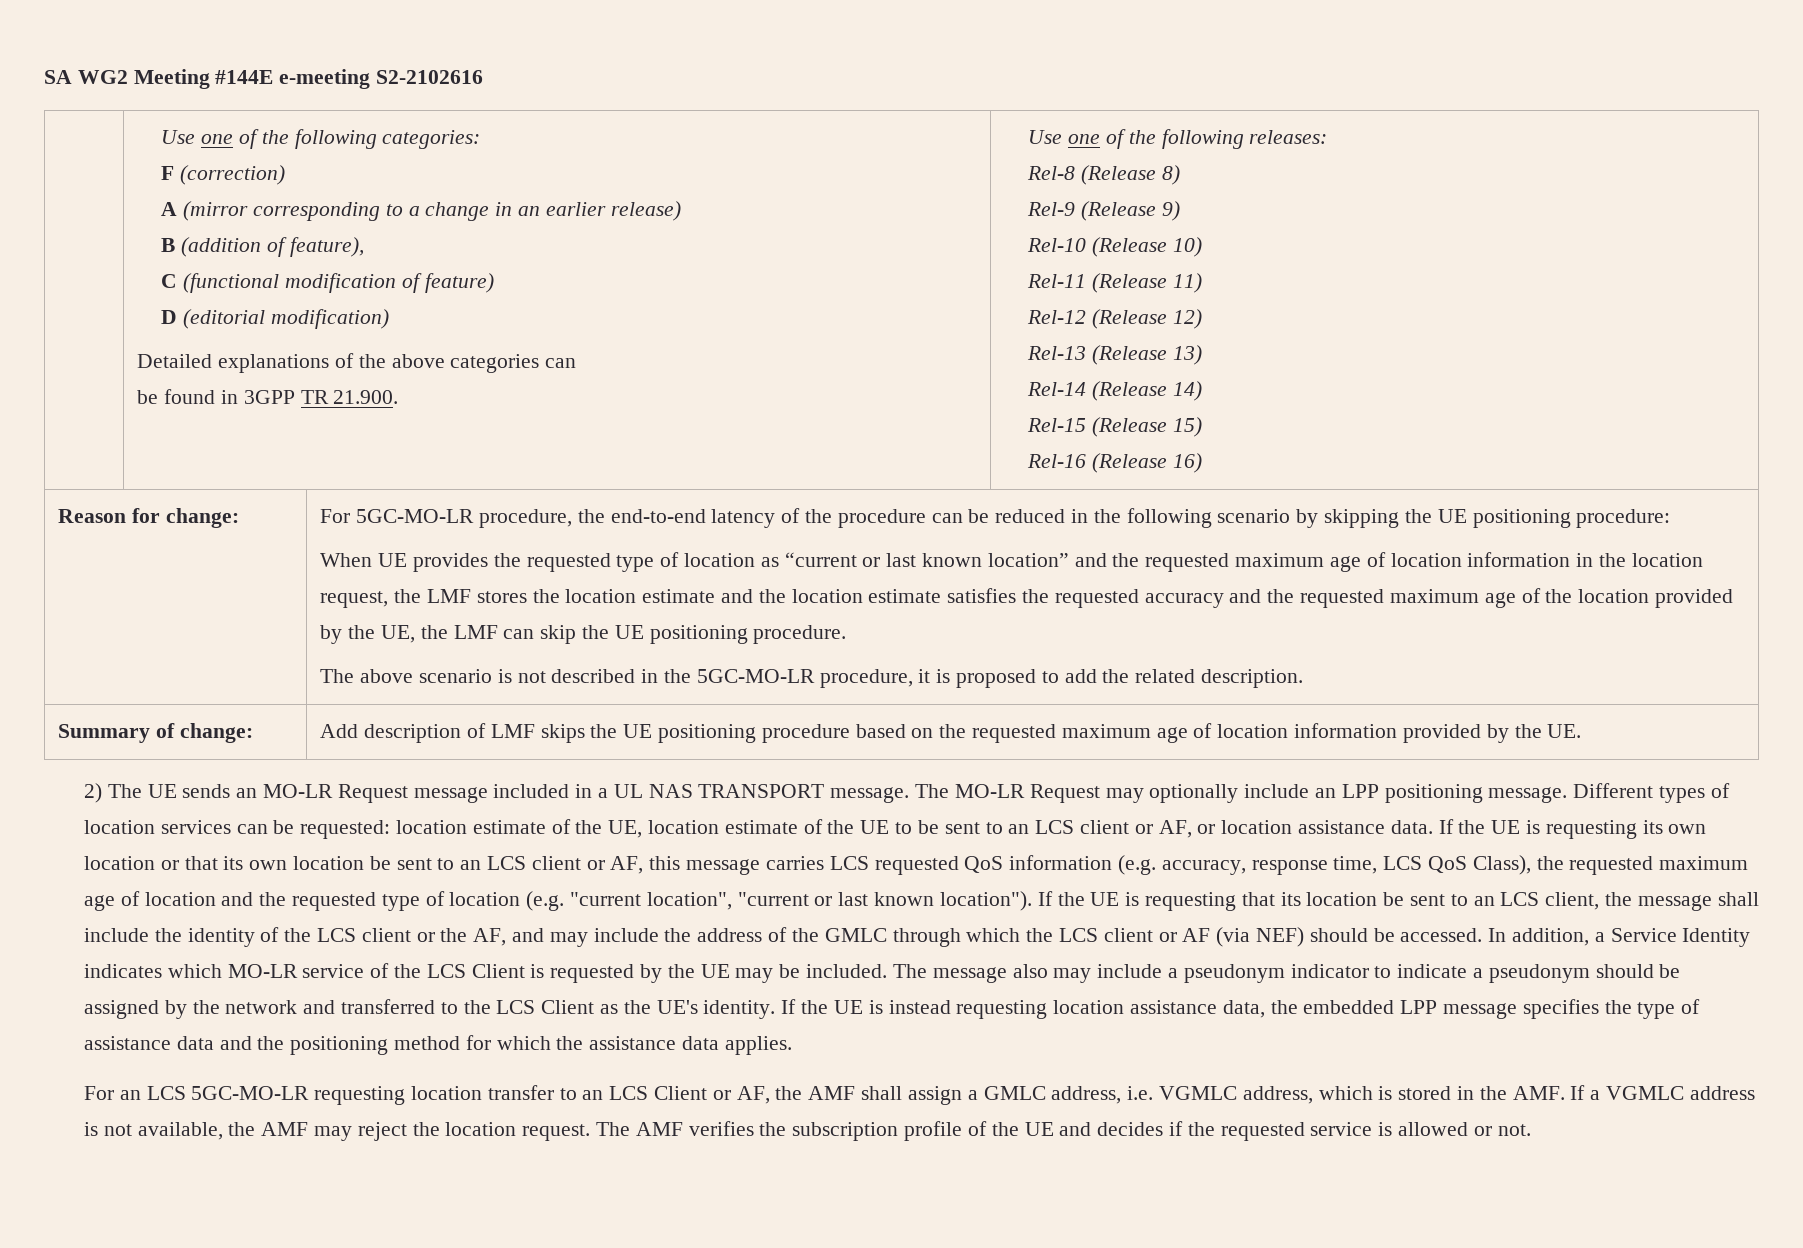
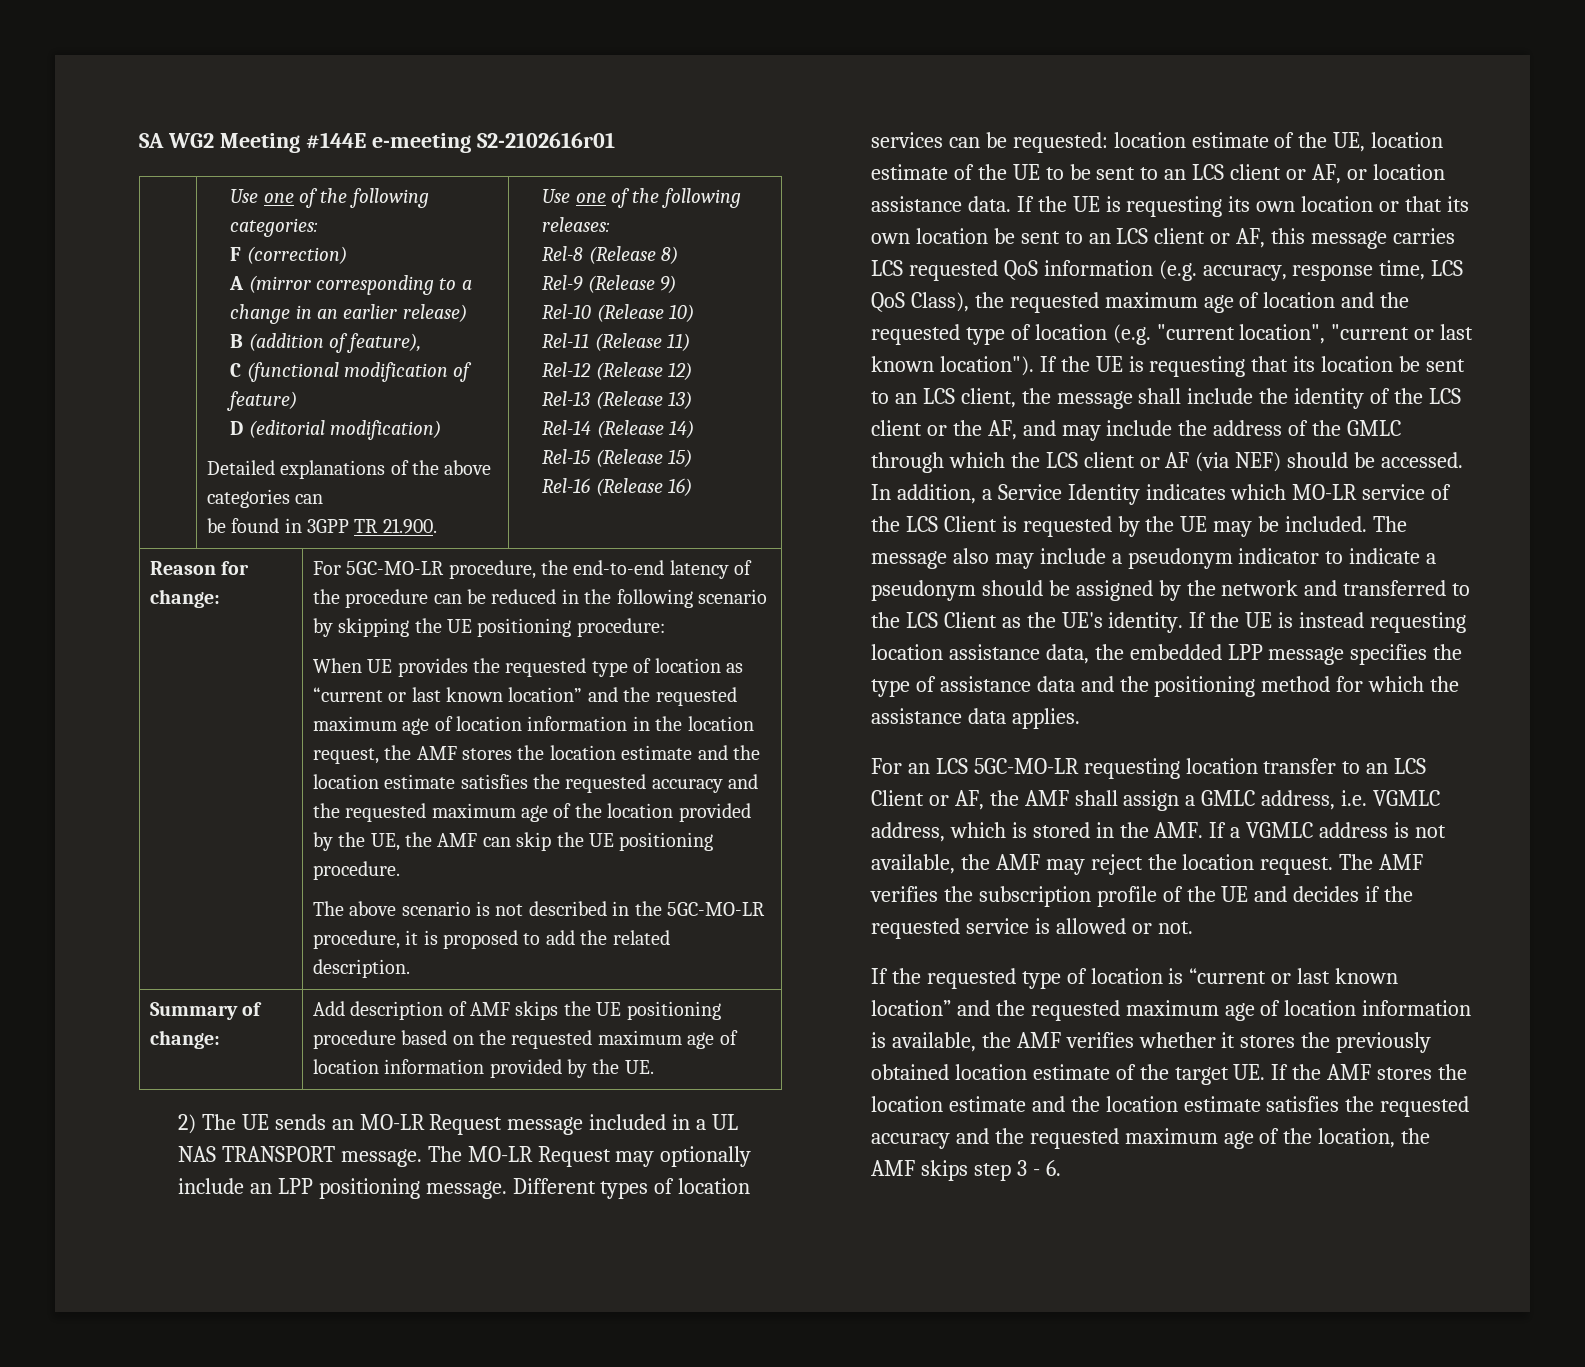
[376,70,484,84] S2-2102616 -> [476,132,615,148] S2-2102616r01
[427,589,472,603] LMF -> [416,746,457,760] AMF
[453,625,498,639] LMF -> [437,833,478,847] AMF
[490,724,535,738] LMF -> [470,1002,511,1016] AMF
(1531, 1130) none -> [870,968,1399,989] [870,1000,1472,1021] [870,1032,1432,1053] [870,1064,1468,1085] [870,1096,1470,1117] [870,1128,1431,1149] [870,1160,1061,1181] // If the requested type of location is “current or last known location” and the requested maximum age of location information is available, the AMF verifies whether it stores the previously obtained location estimate of the target UE. If the AMF stores the location estimate and the location estimate satisfies the requested accuracy and the requested maximum age of the location, the AMF skips step 3 - 6.

